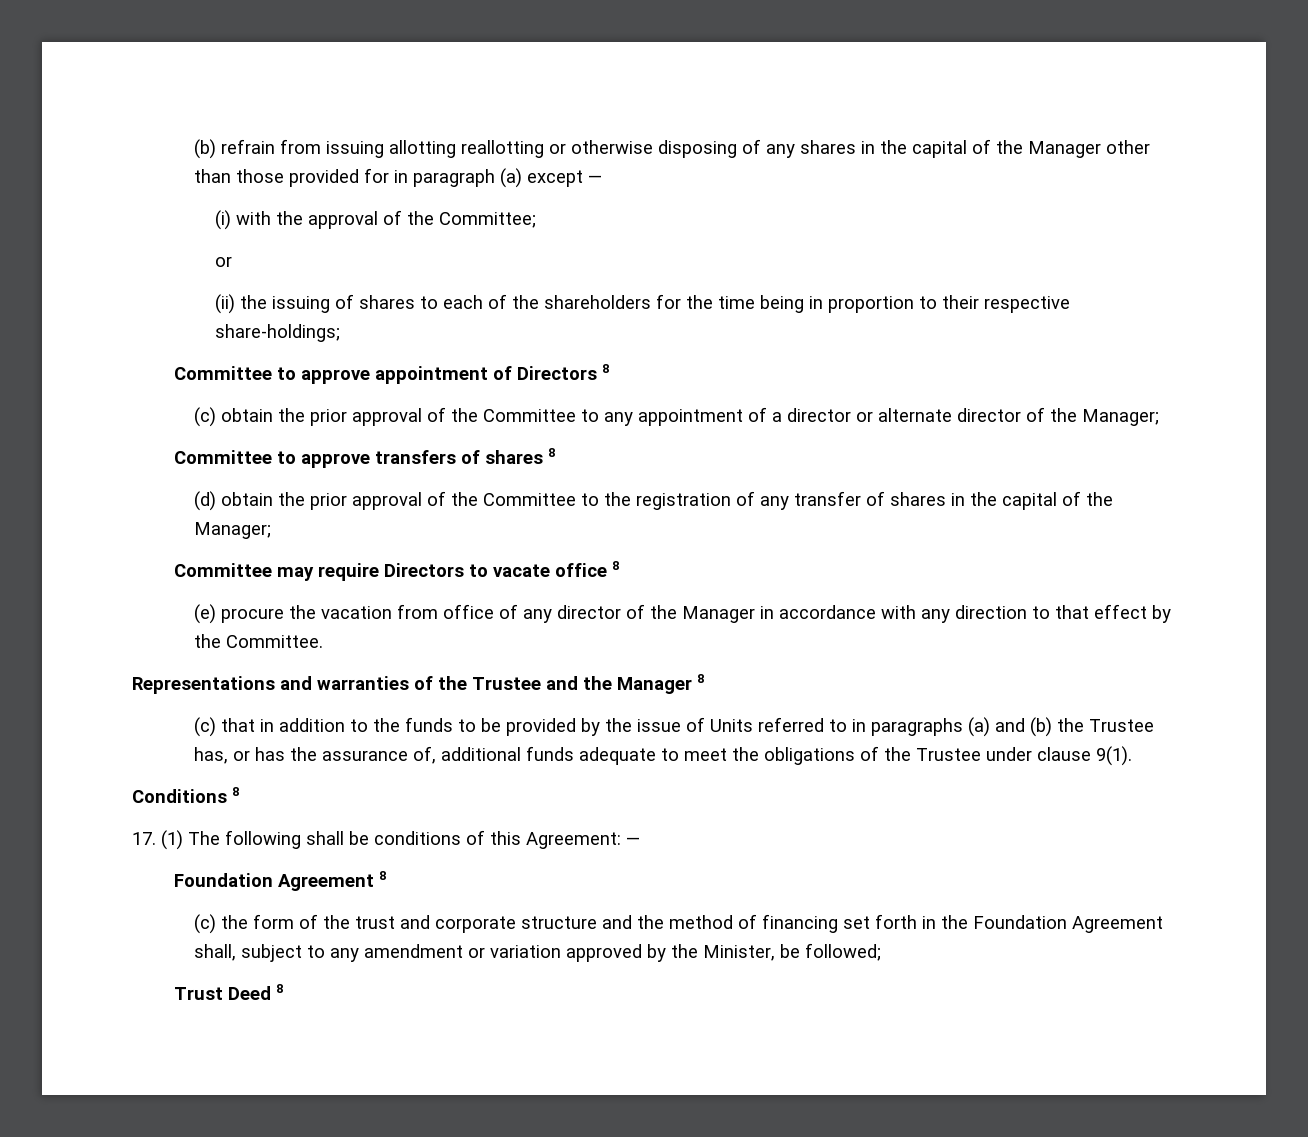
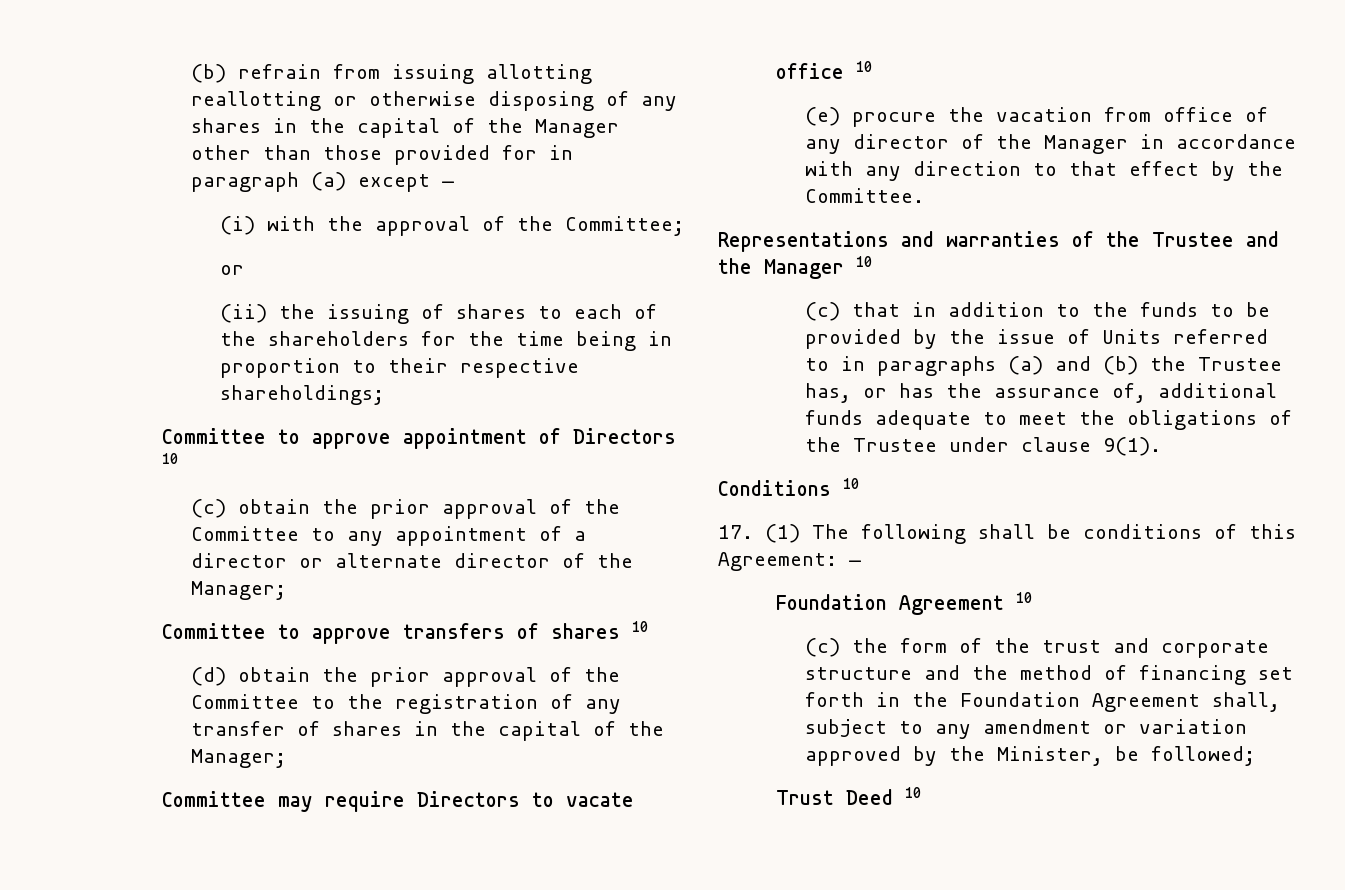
[215,324,341,342] share-holdings; -> [219,385,384,405] shareholdings;
[601,364,609,373] 8 -> [161,453,178,464] 10
[547,448,555,457] 8 -> [631,621,648,632] 10
[611,561,619,570] 8 -> [855,61,872,72] 10
[697,674,704,683] 8 -> [856,256,872,267] 10
[232,787,239,796] 8 -> [843,478,859,489] 10
[378,871,386,880] 8 -> [1015,592,1032,603] 10
[275,984,283,993] 8 -> [904,787,921,798] 10

